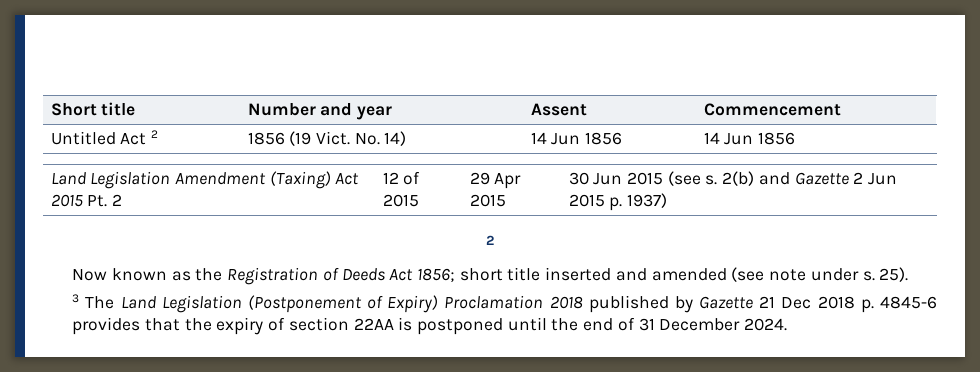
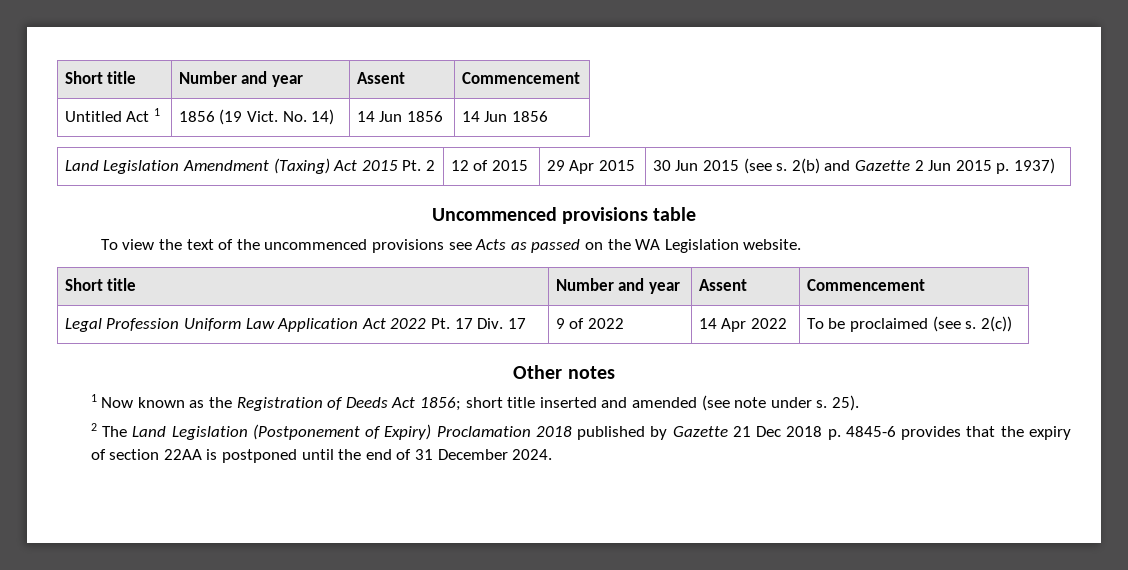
[151,130,159,138] 2 -> [154,108,161,116] 1
[486,235,494,245] 2 // -> [431,207,697,224] [100,239,802,253] [64,278,137,291] [555,278,681,294] [698,279,747,291] [806,279,925,291] [64,318,526,332] [555,318,625,329] [698,318,788,332] [806,316,1012,332] [513,365,615,379] [90,394,97,402] Uncommenced provisions table // To view the text of the uncommenced provisions see Acts as passed on the WA Legislation website. // Short title | Number and year | Assent | Commencement // Legal Profession Uniform Law Application Act 2022 Pt. 17 Div. 17 | 9 of 2022 | 14 Apr 2022 | To be proclaimed (see s. 2(c)) // Other notes // 1
[72,294,80,303] 3 -> [90,423,97,431] 2

